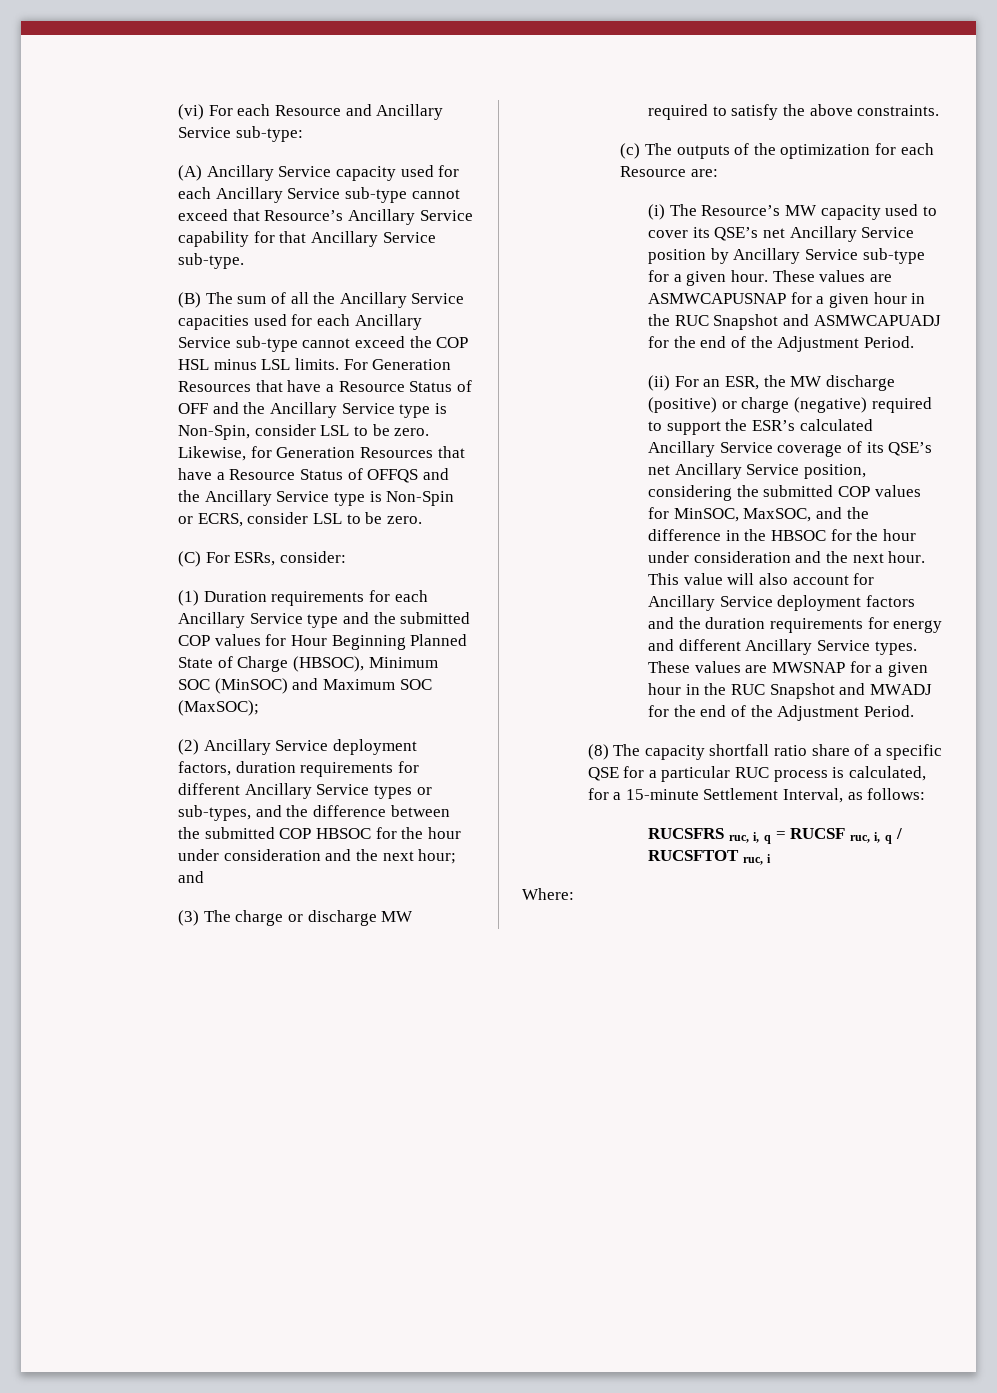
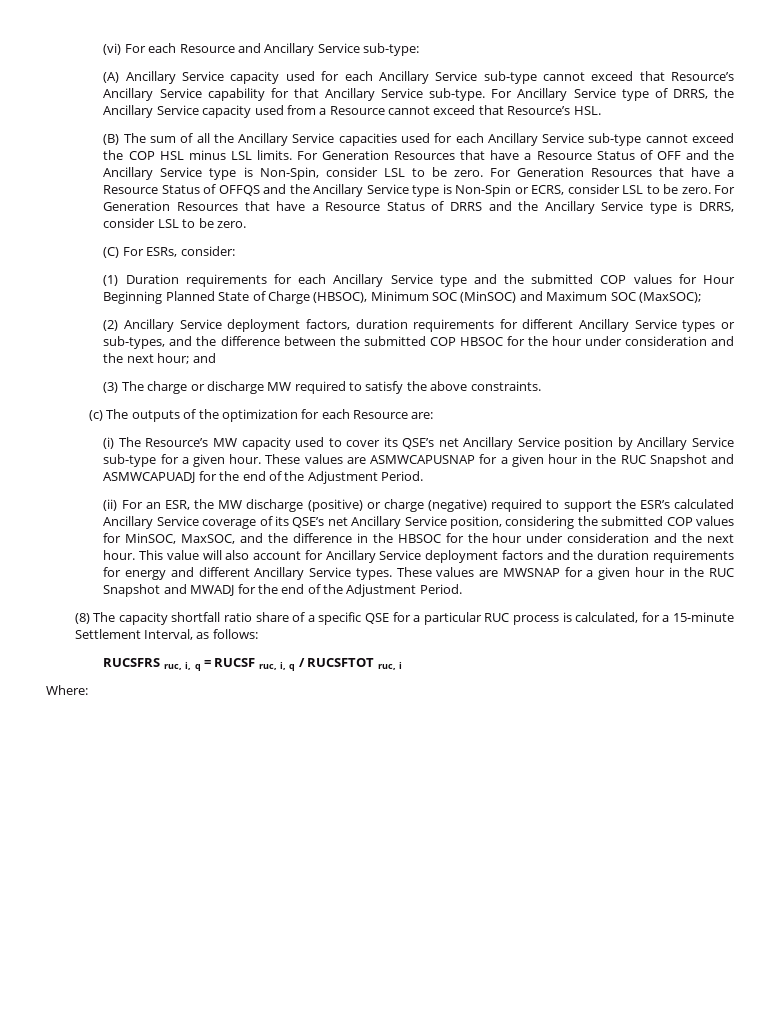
(245, 261) none -> [491,88,734,101] [103,105,601,118] For Ancillary Service type of DRRS, the Ancillary Service capacity used from a Resource cannot exceed that Resource’s HSL.
[178,446,272,461] Likewise, for -> [489,168,511,177] For
(422, 520) none -> [714,185,736,194] [103,201,735,214] [103,218,246,228] For Generation Resources that have a Resource Status of DRRS and the Ancillary Service type is DRRS, consider LSL to be zero.

